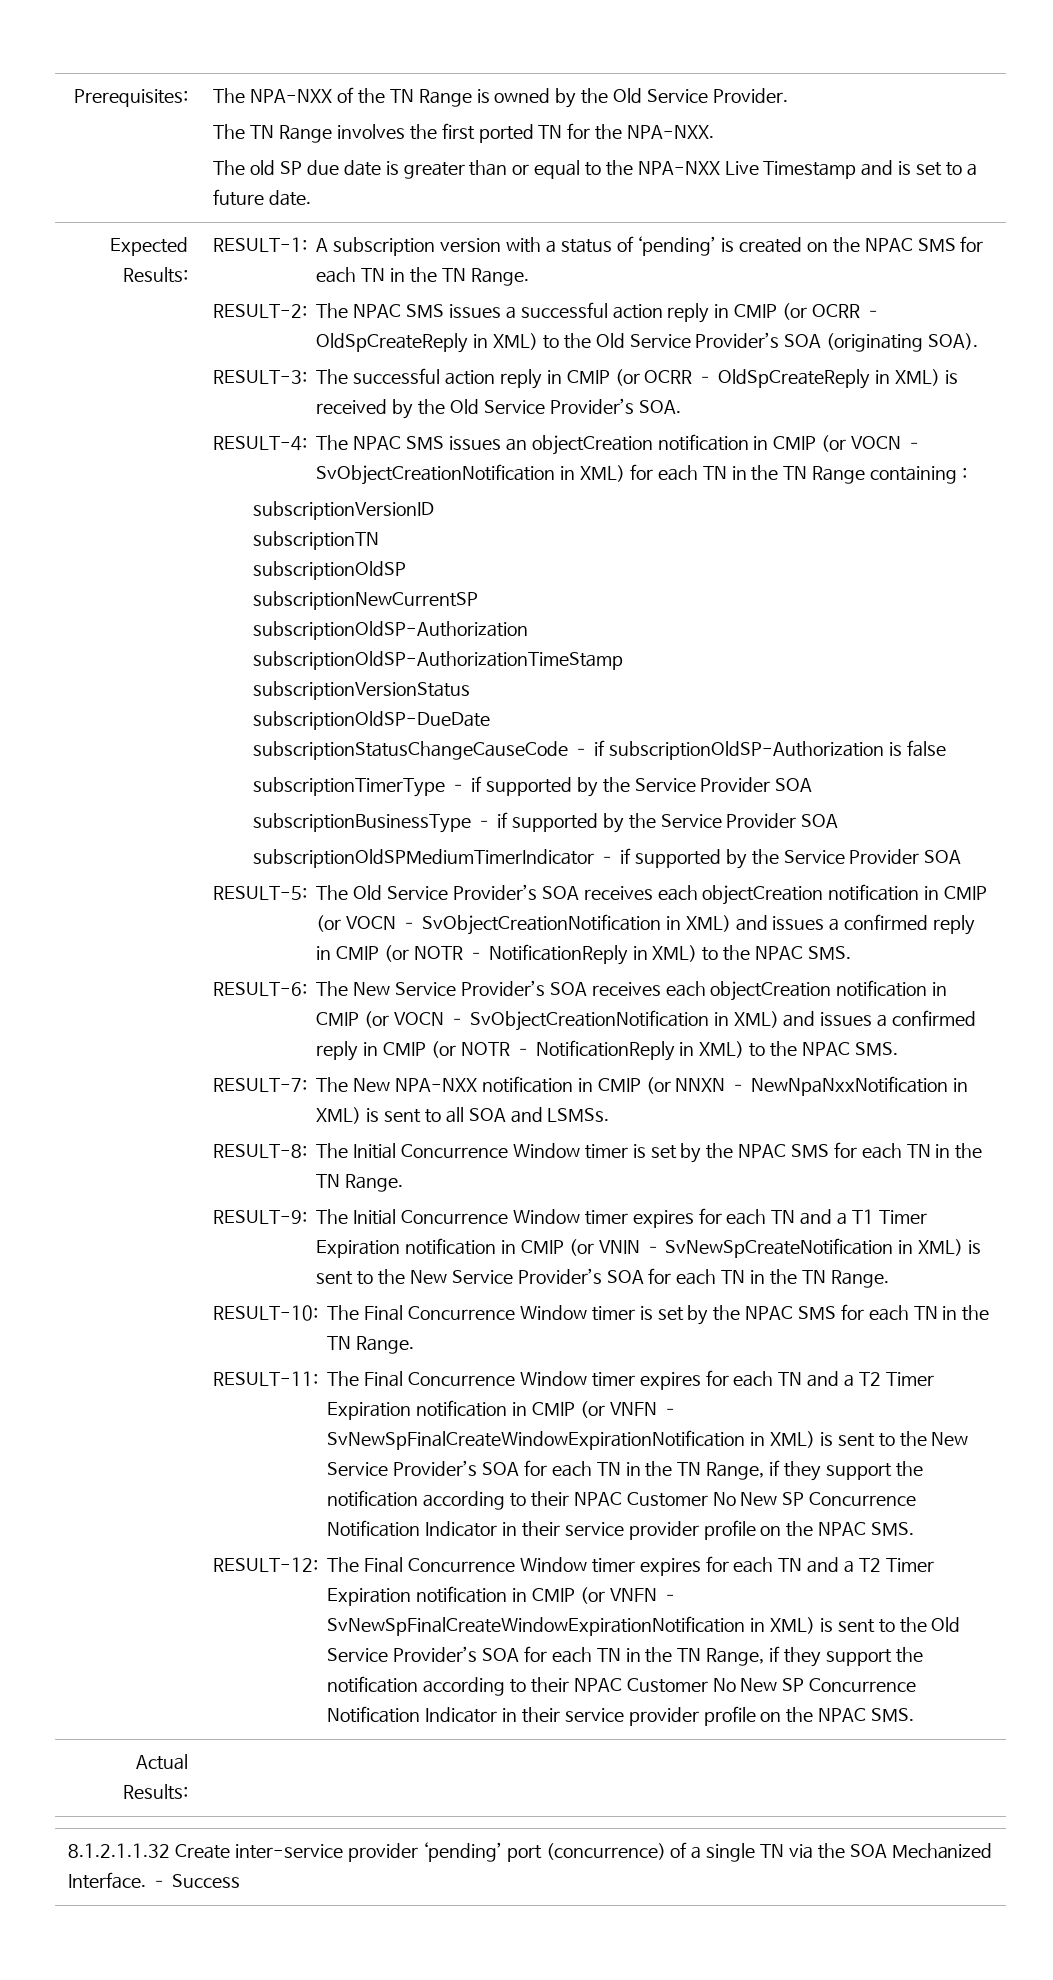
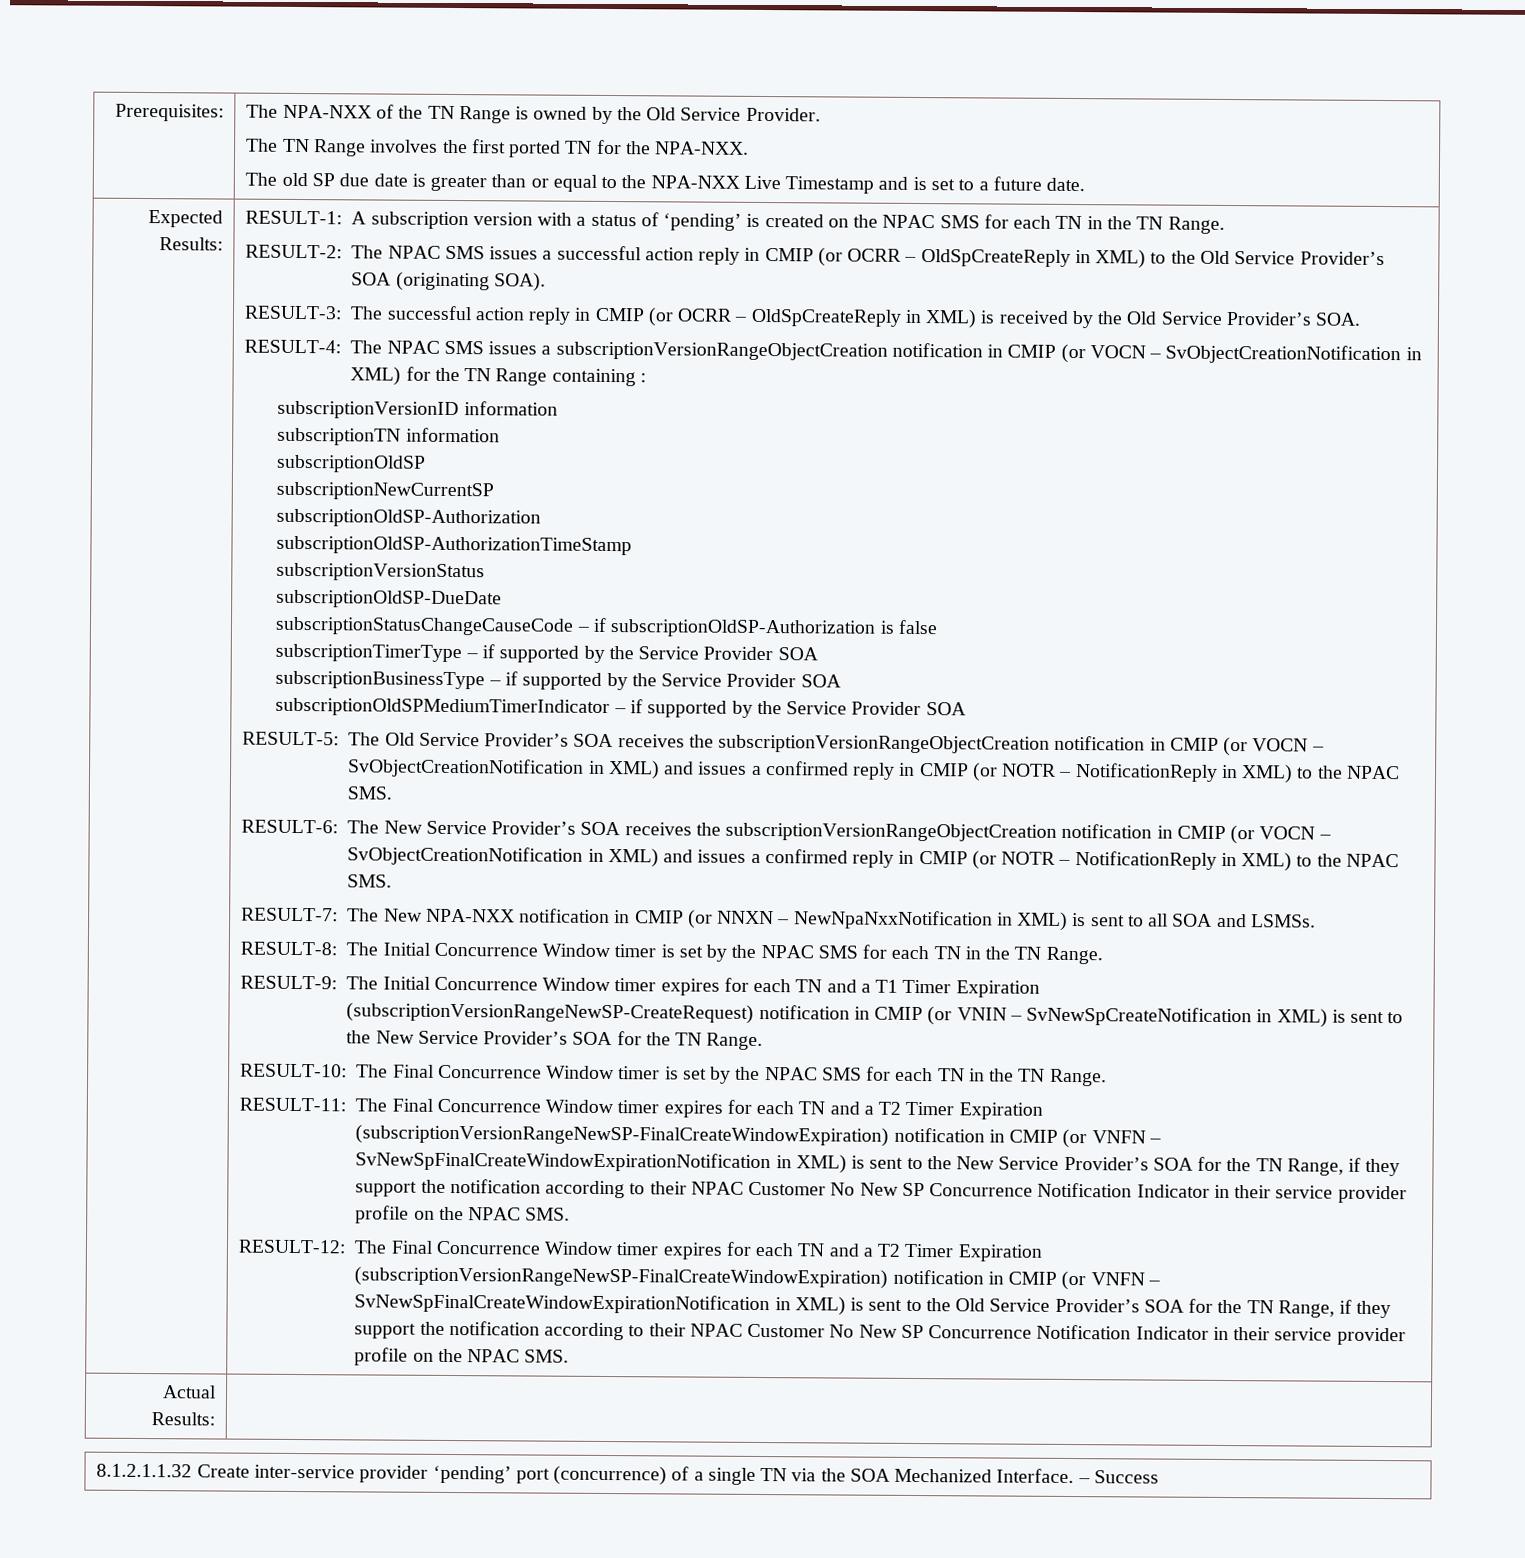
[505,435,653,455] an objectCreation -> [541,341,888,361] a subscriptionVersionRangeObjectCreation
[657,465,747,481] each TN in -> (431, 373) none
(435, 510) none -> [463,401,558,416] information
(380, 540) none -> [405,427,500,443] information
[657,885,824,905] each objectCreation -> [688,734,1051,754] the subscriptionVersionRangeObjectCreation
[665,981,832,1001] each objectCreation -> [695,822,1058,842] the subscriptionVersionRangeObjectCreation
(401, 1249) none -> [346,1002,755,1024] (subscriptionVersionRangeNewSP-CreateRequest)
[676,1269,766,1285] each TN in -> (642, 1038) none
(412, 1411) none -> [355,1124,890,1147] (subscriptionVersionRangeNewSP-FinalCreateWindowExpiration)
[551,1461,641,1477] each TN in -> (1223, 1163) none
(412, 1597) none -> [354,1266,889,1289] (subscriptionVersionRangeNewSP-FinalCreateWindowExpiration)
[551,1647,641,1663] each TN in -> (1214, 1305) none

